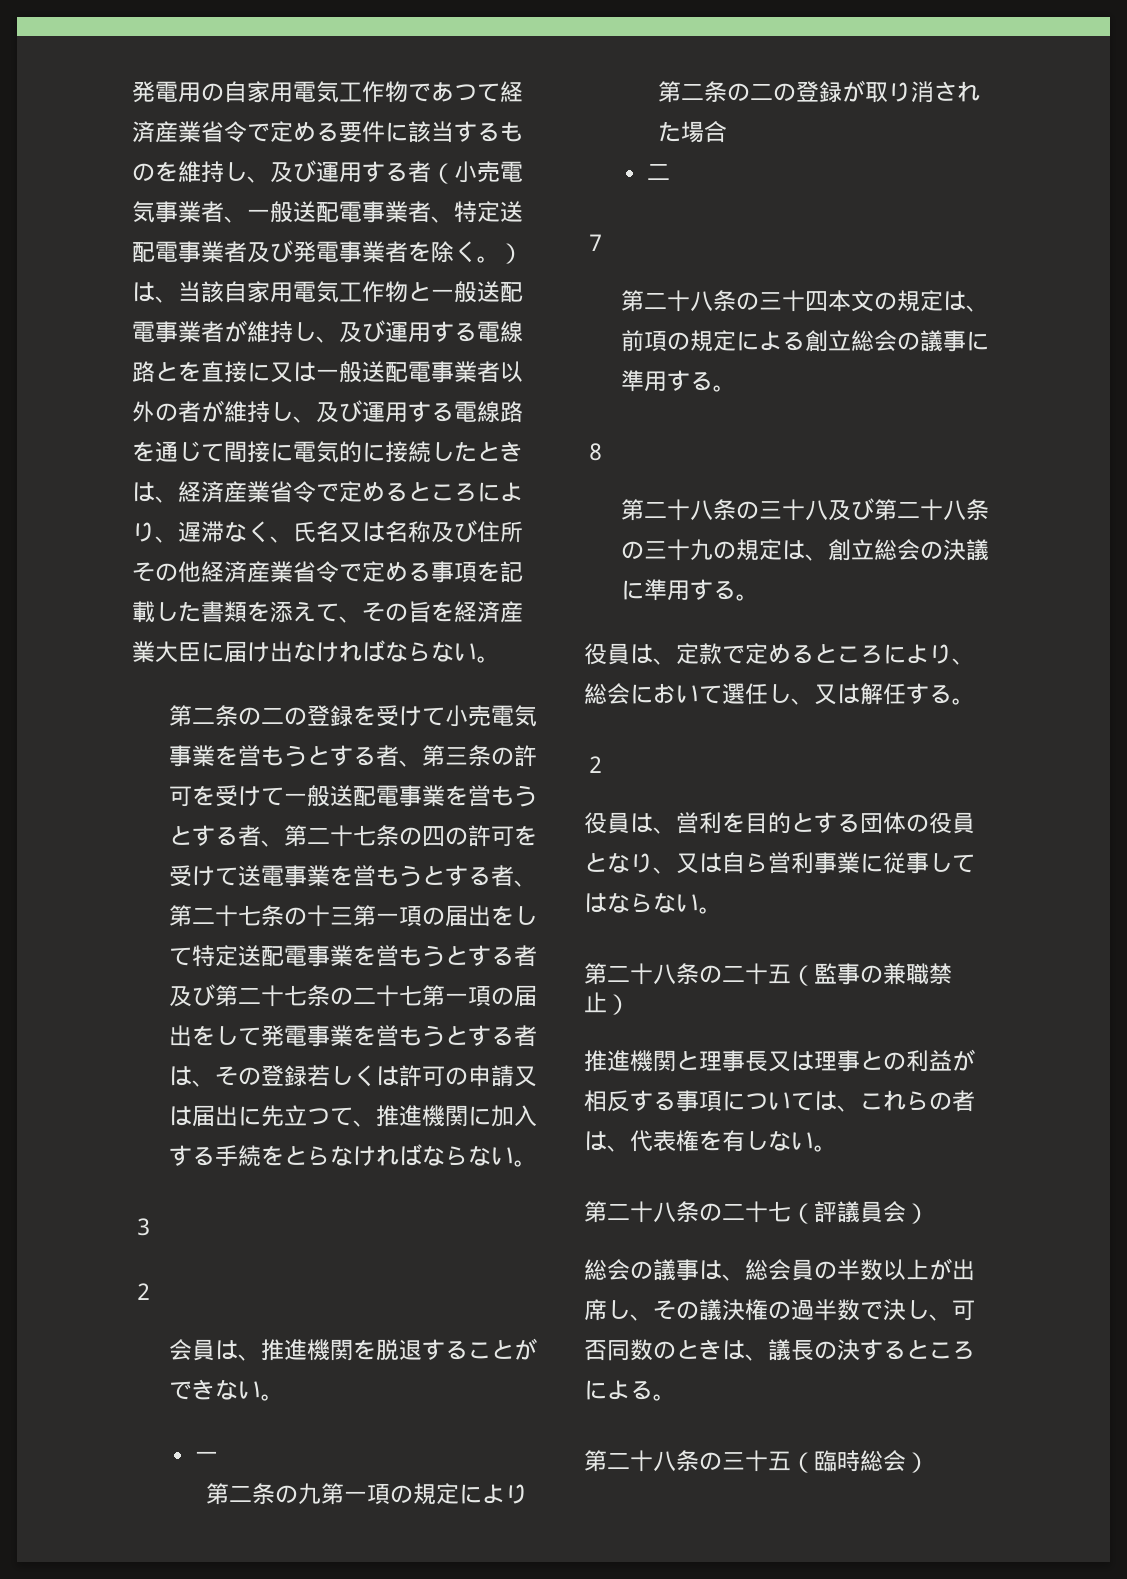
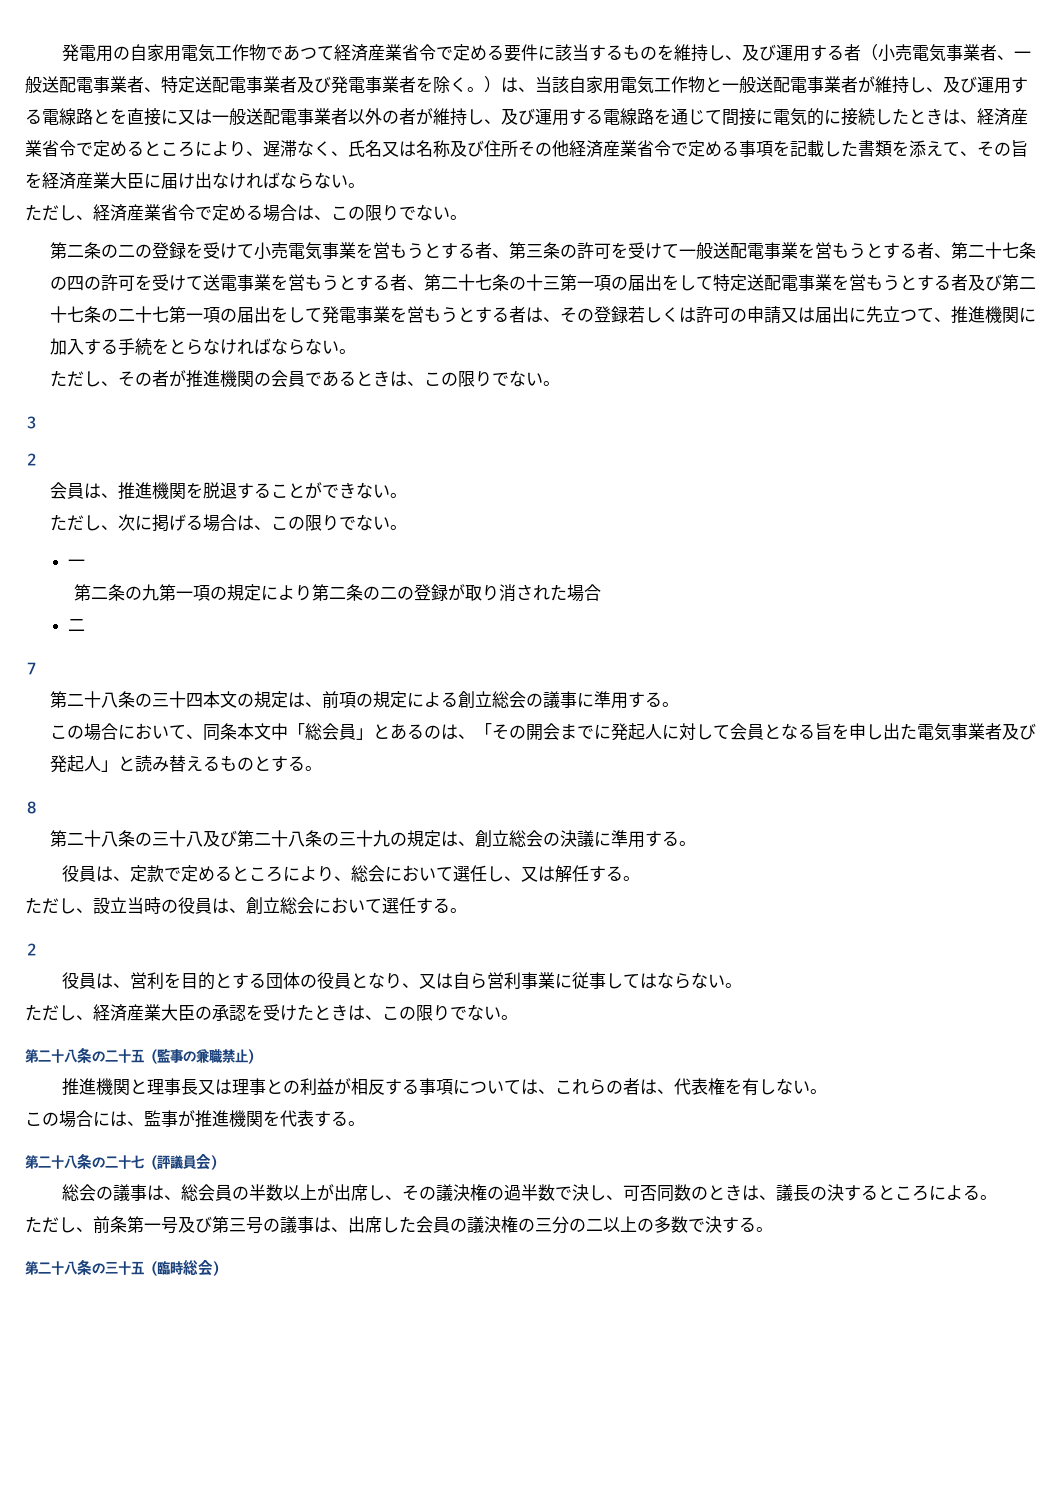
(500, 659) none -> [25,204,467,222] // ただし、経済産業省令で定める場合は、この限りでない。
(538, 1163) none -> [49,370,560,388] // ただし、その者が推進機関の会員であるときは、この限りでない。
(285, 1397) none -> [49,514,407,532] // ただし、次に掲げる場合は、この限りでない。
(737, 388) none -> [49,723,1036,741] [49,755,322,773] // この場合において、同条本文中「総会員」とあるのは、「その開会までに発起人に対して会員となる旨を申し出た電気事業者及び発起人」と読み替えるものとする。
(975, 701) none -> [25,897,467,915] // ただし、設立当時の役員は、創立総会において選任する。
(722, 910) none -> [25,1004,518,1021] // ただし、経済産業大臣の承認を受けたときは、この限りでない。
(837, 1148) none -> [25,1110,365,1128] // この場合には、監事が推進機関を代表する。
(676, 1397) none -> [25,1216,773,1234] // ただし、前条第一号及び第三号の議事は、出席した会員の議決権の三分の二以上の多数で決する。

